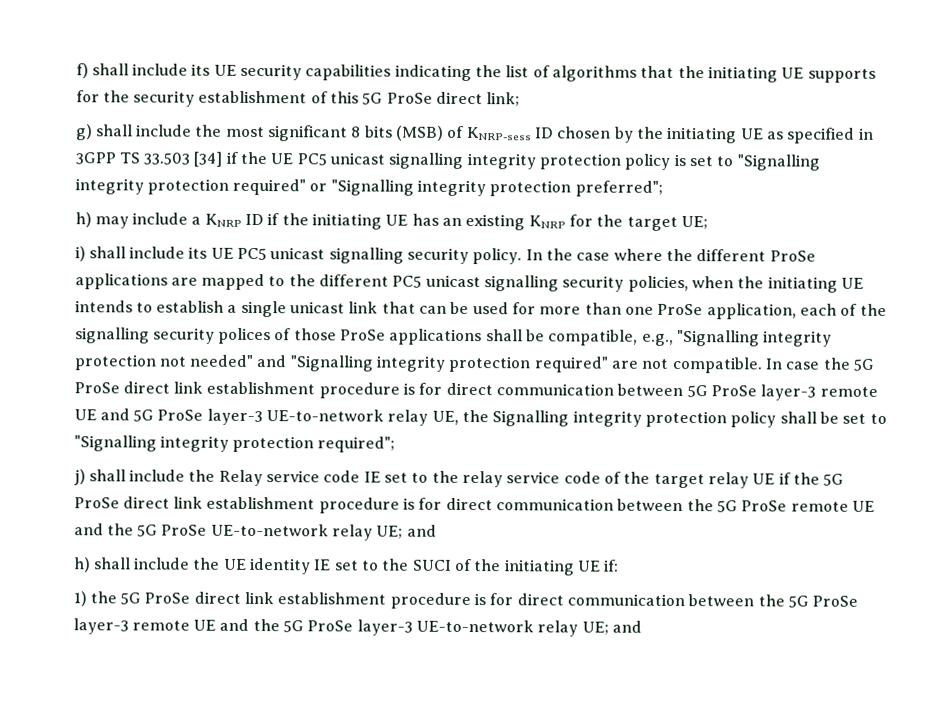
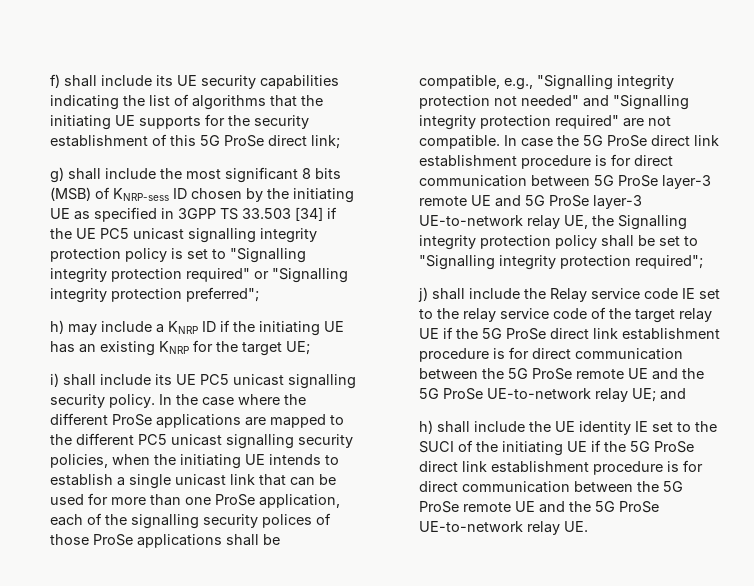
[603,559,620,572] [72,591,87,607] if: // 1) -> [590,440,601,452] if
[72,618,643,637] layer-3 remote UE and the 5G ProSe layer-3 UE-to-network relay UE; and -> [462,501,659,513] [418,521,588,535] remote UE and the 5G ProSe UE-to-network relay UE.

